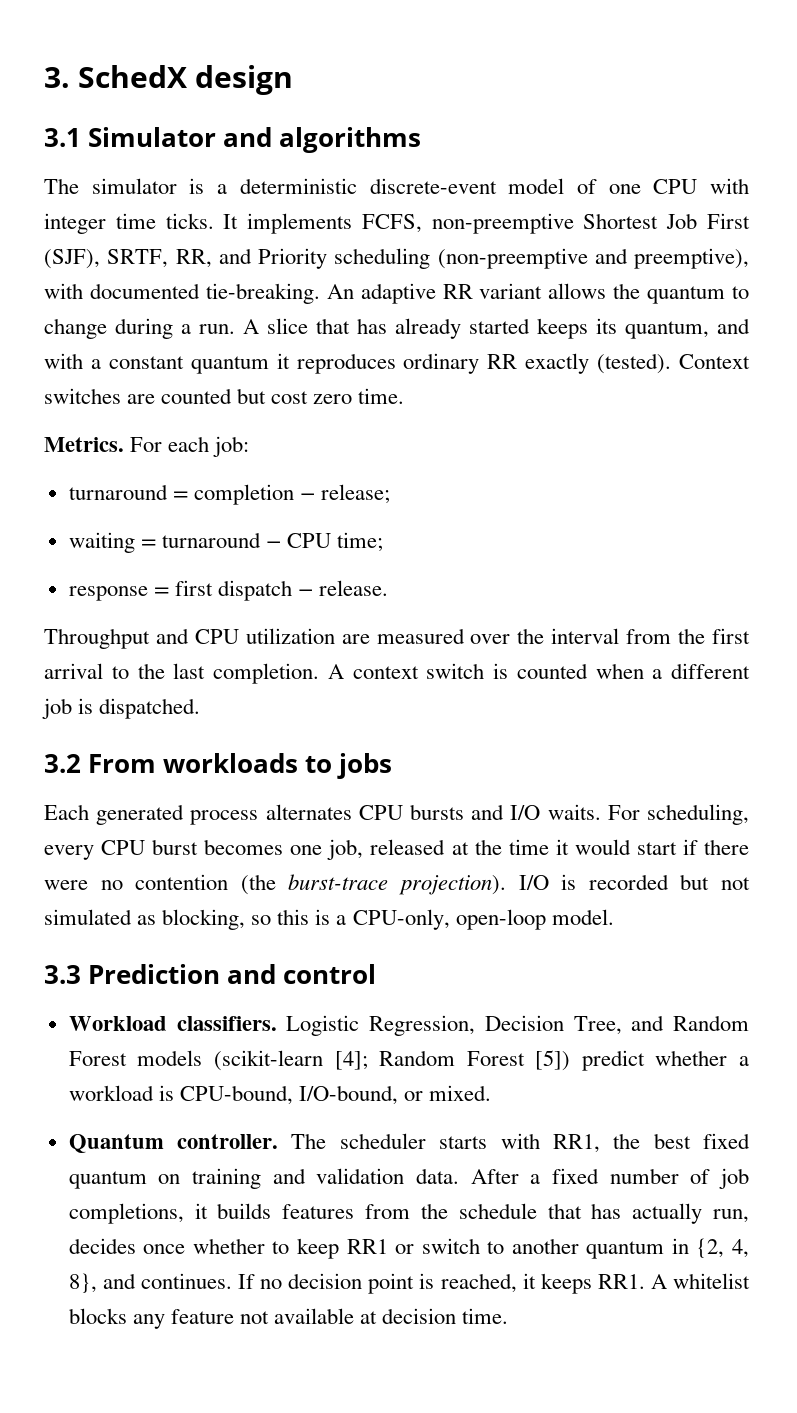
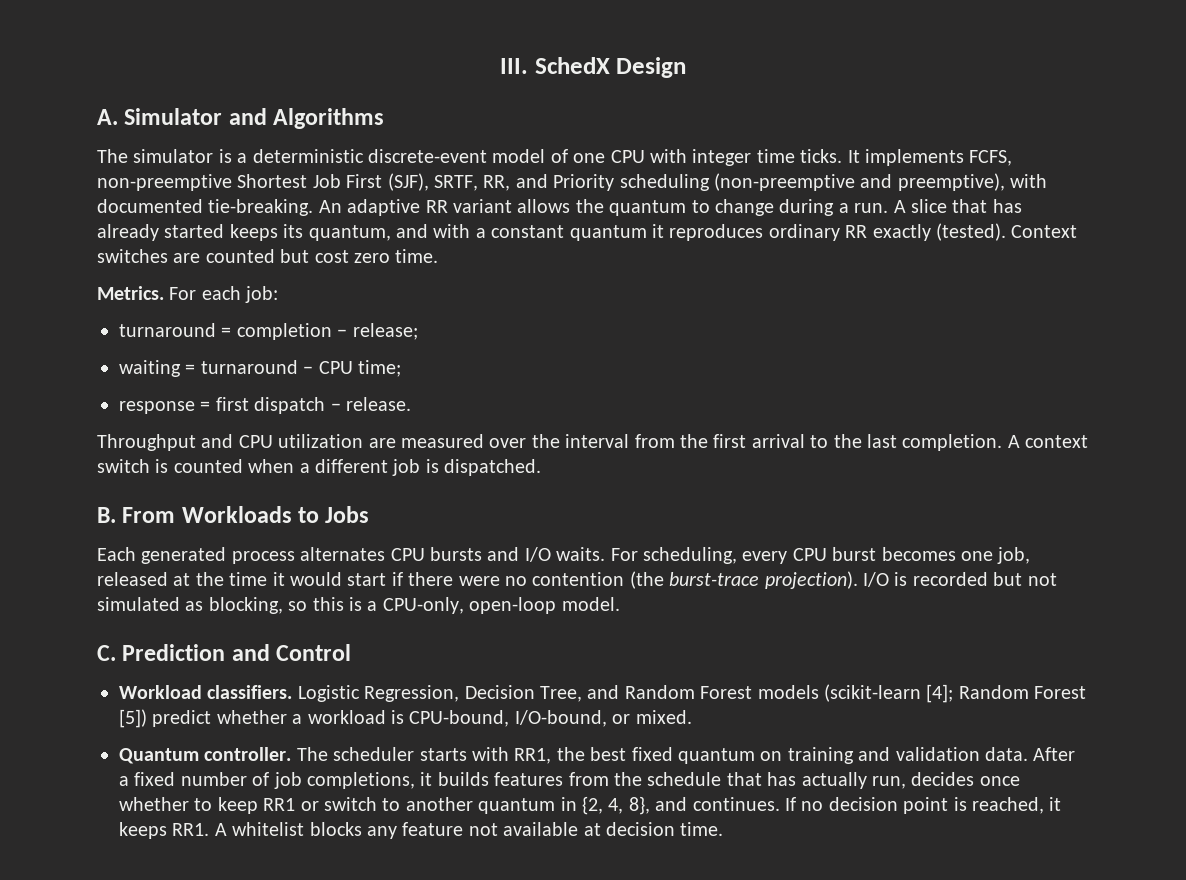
[44,65,293,95] [44,128,81,147] 3. SchedX design // 3.1 -> [499,57,687,78] [97,109,118,125] III. SchedX Design // A.
[279,127,422,153] algorithms -> [273,108,385,129] Algorithms
[44,753,393,779] 3.2 From workloads to jobs -> [97,506,370,523] B. From Workloads to Jobs
[44,965,81,984] 3.3 -> [97,645,116,661] C.
[283,964,377,984] control -> [276,644,352,661] Control

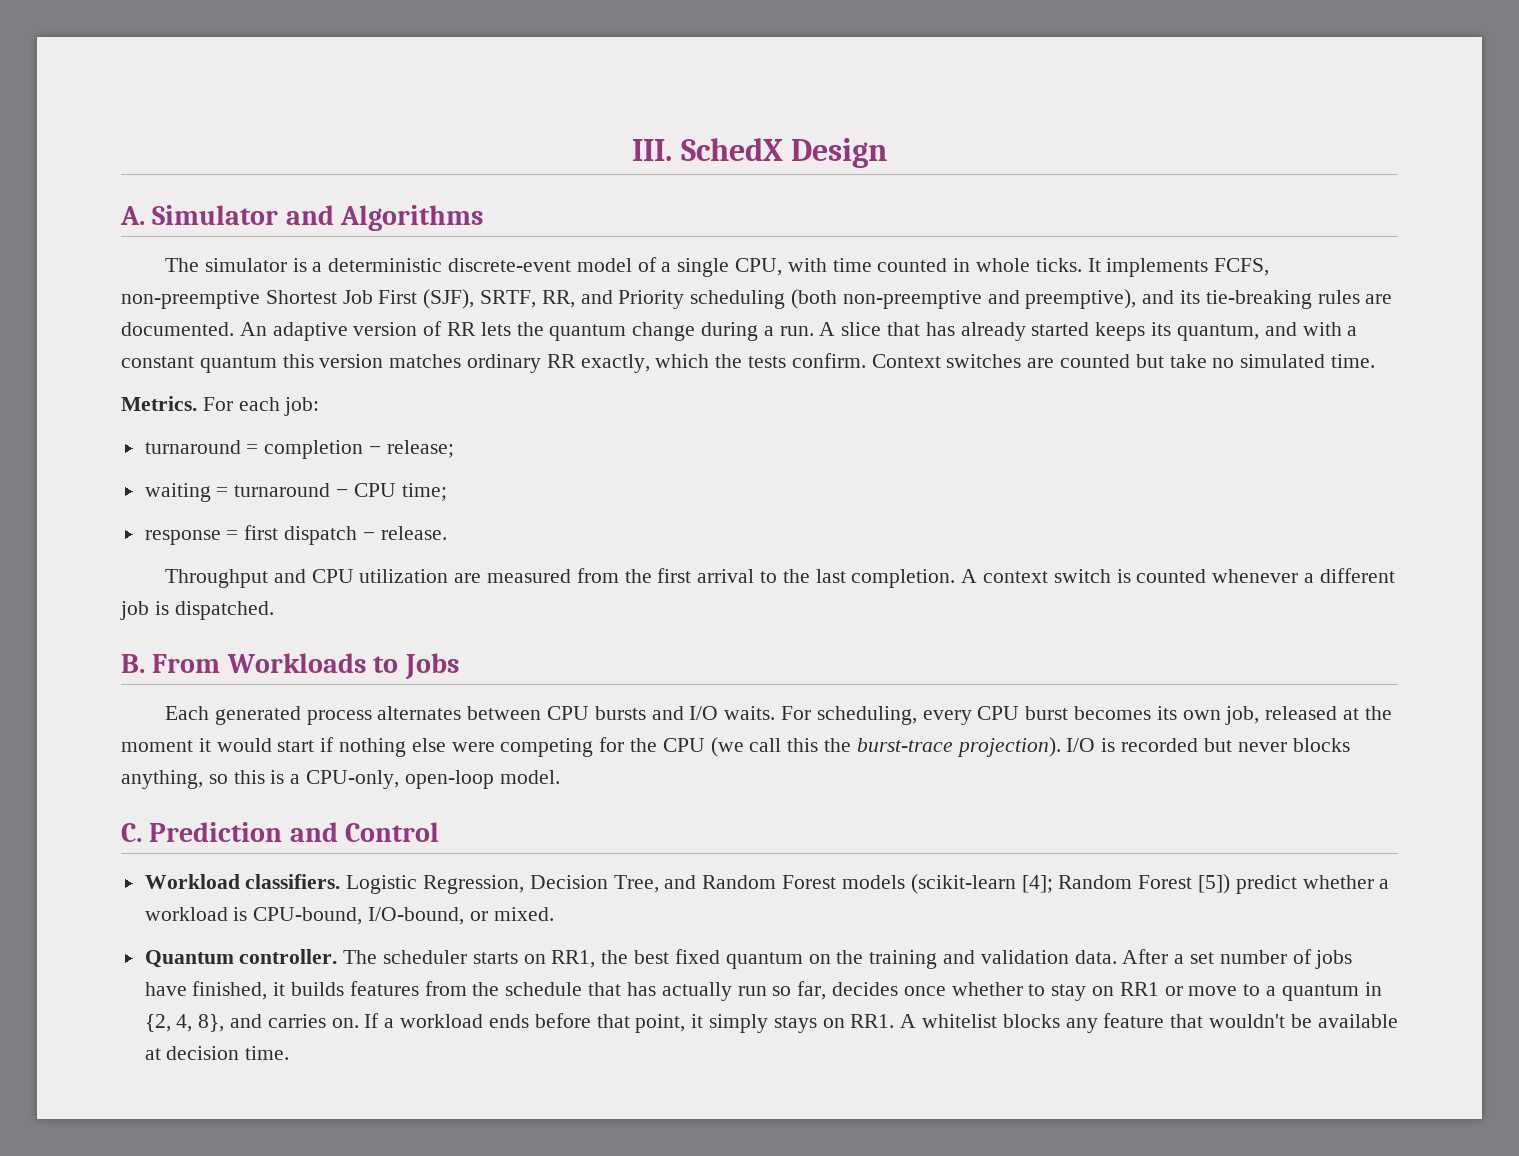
[573,149,795,166] one CPU with integer time -> [661,258,1031,277] a single CPU, with time counted in whole
[713,173,1048,191] [97,199,571,216] (non-preemptive and preemptive), with documented tie-breaking. An adaptive RR variant allows -> [791,289,1393,309] [121,321,511,341] (both non-preemptive and preemptive), and its tie-breaking rules are documented. An adaptive version of RR lets
[691,200,710,213] to -> (627, 332) none
[651,223,1006,241] it reproduces ordinary RR exactly (tested). -> [282,353,866,373] this version matches ordinary RR exactly, which the tests confirm.
[314,250,390,263] cost zero -> [1169,354,1326,368] take no simulated
[489,434,630,448] over the interval -> (571, 576) none
[248,459,295,473] when -> [1212,569,1299,583] whenever
(386, 554) none -> [467,706,542,720] between
[960,551,993,561] one -> [1156,706,1221,720] its own
[229,572,268,586] time -> [121,740,193,752] moment
[408,571,664,589] there were no contention (the -> [339,737,852,757] nothing else were competing for the CPU (we call this the
[1027,573,1057,586] [97,597,283,614] not simulated as blocking, -> [1237,738,1350,752] [121,770,203,789] never blocks anything,
[472,747,509,761] with -> [523,954,546,964] on
(783, 756) none -> [836,950,864,964] the
[134,772,176,786] fixed -> [1189,952,1214,964] set
[273,772,415,789] job completions, -> [1315,950,1353,969] [144,981,268,1000] jobs have finished,
[871,776,906,789] run, -> [737,981,827,1000] run so far,
[217,797,473,814] keep RR1 or switch to another -> [1051,982,1276,1001] stay on RR1 or move to a
[692,797,1062,814] [119,822,167,839] continues. If no decision point is reached, it keeps -> [267,1013,845,1033] carries on. If a workload ends before that point, it simply stays on
[468,823,498,836] not -> [1170,1014,1312,1028] that wouldn't be

